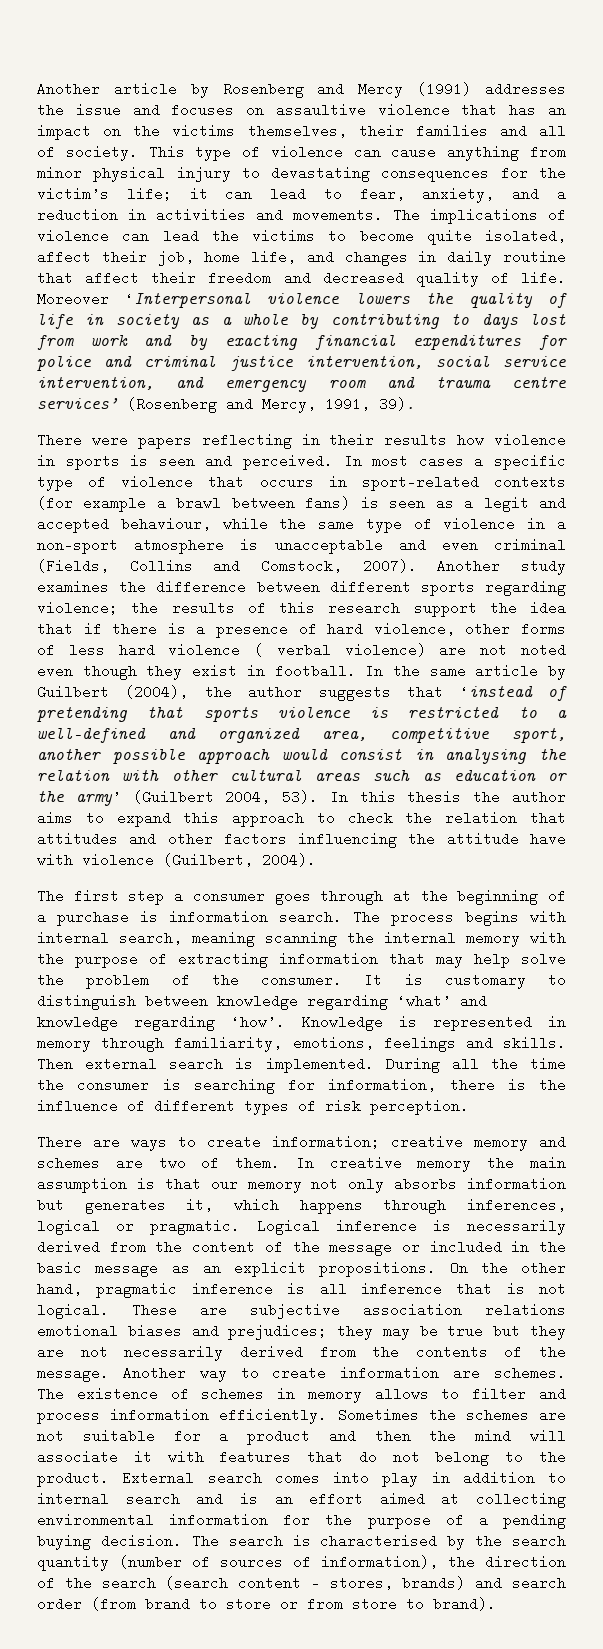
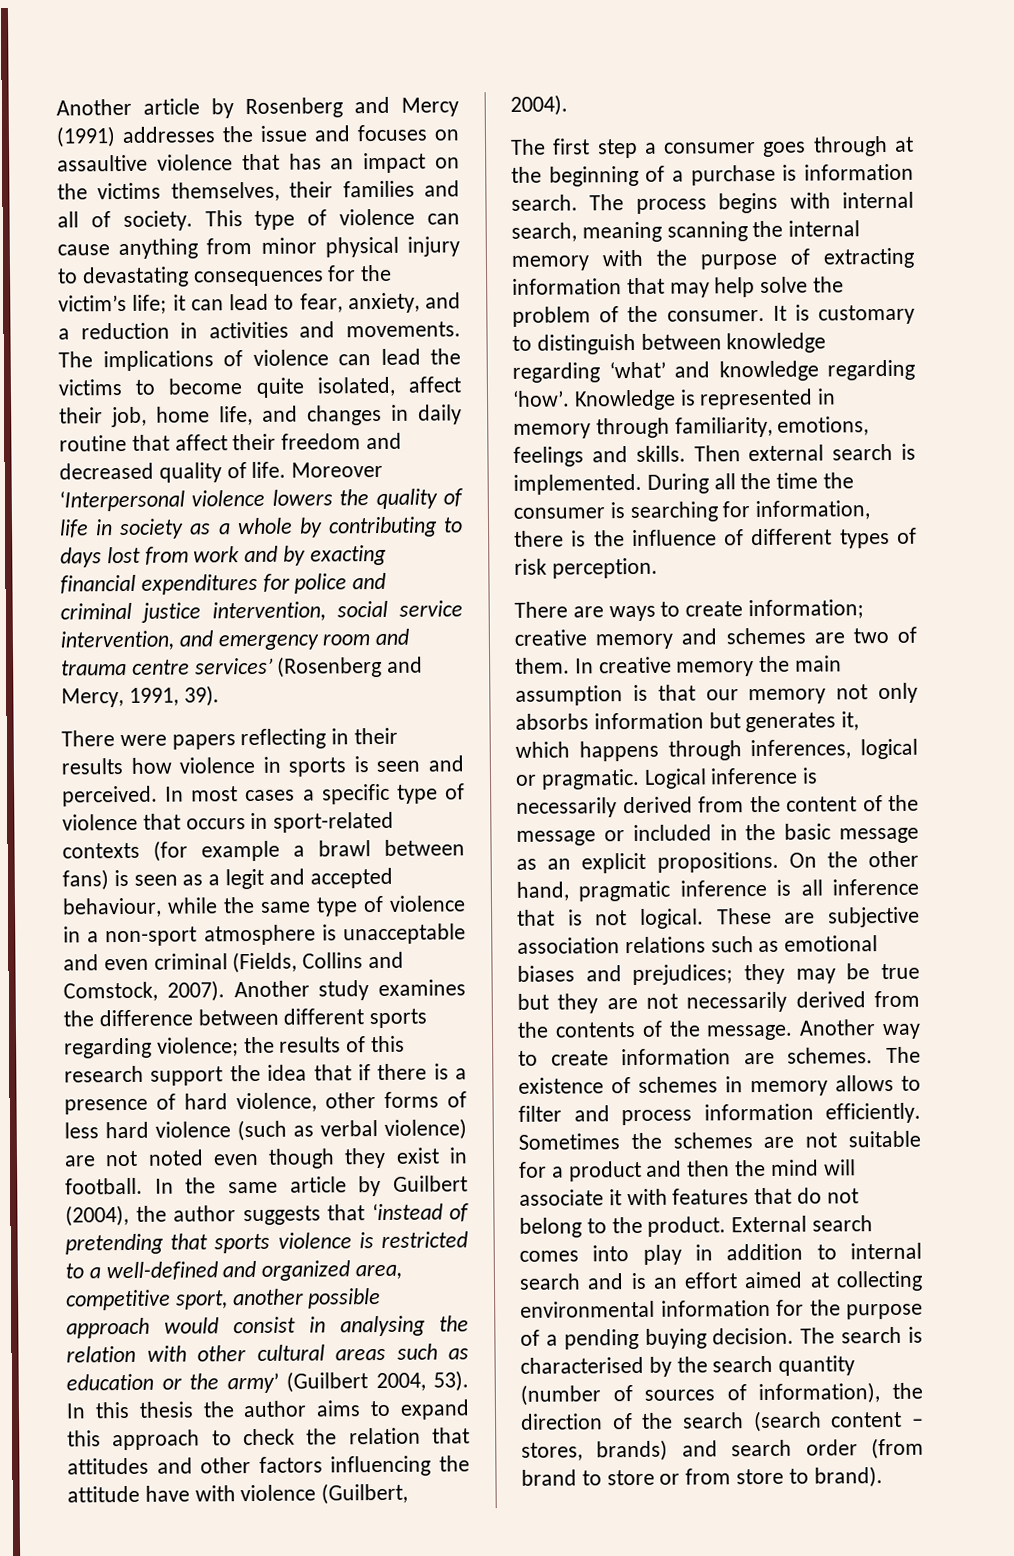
[254,643,264,657] ( -> [237,1119,314,1142] (such as
(566, 1310) none -> [710,936,780,953] such as

